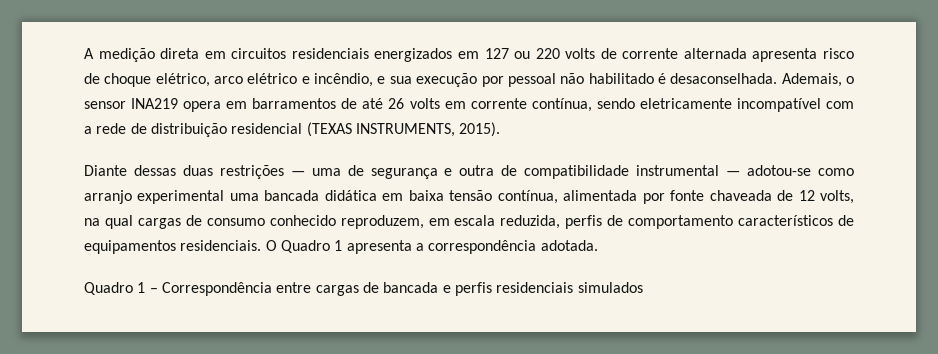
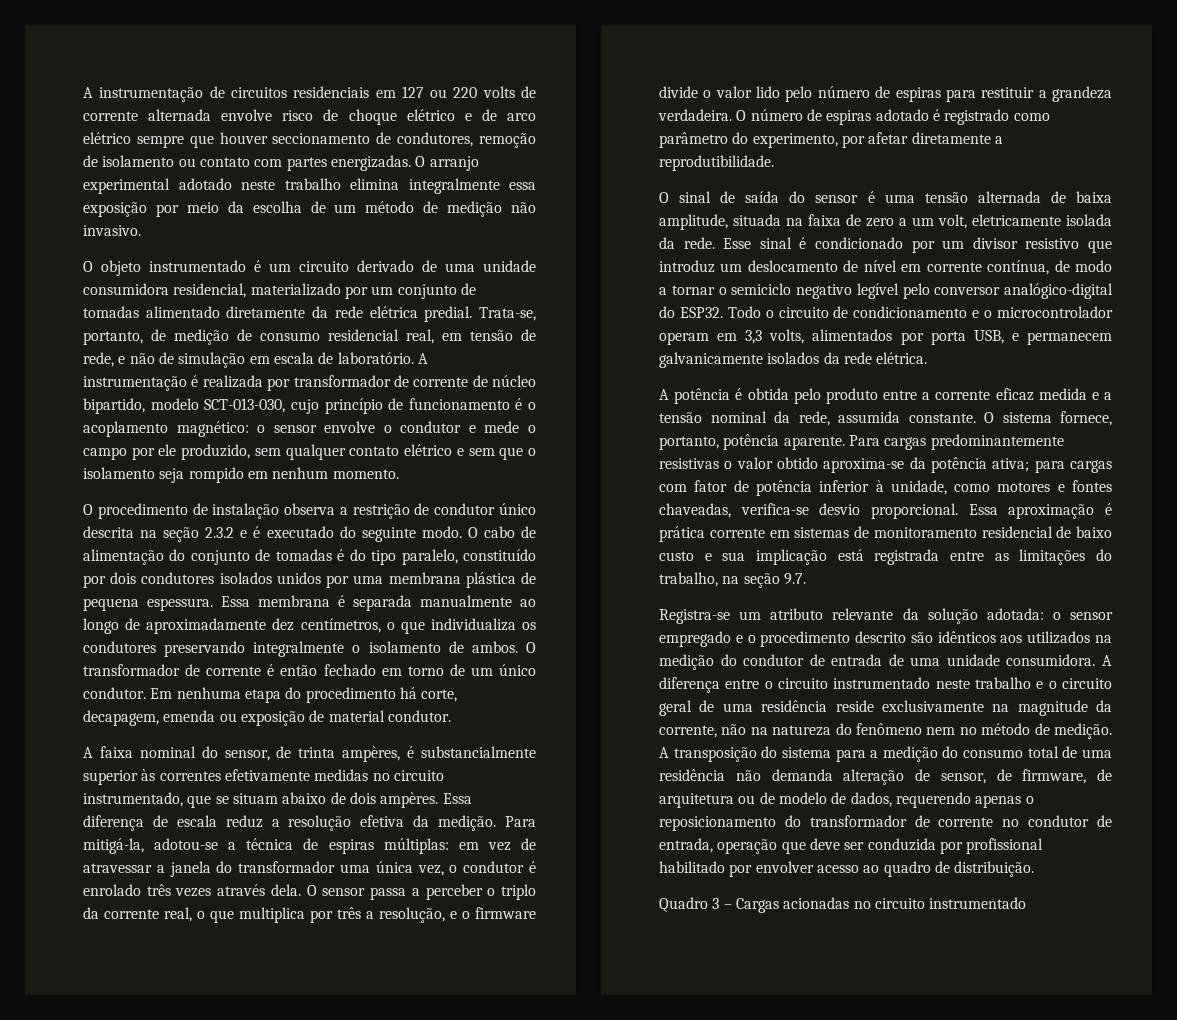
[84,48,226,62] A medição direta em -> [83,86,225,102] A instrumentação de
[374,48,453,62] energizados -> (370, 92) none
[752,48,818,62] apresenta -> [221,109,273,121] envolve
[155,73,855,87] [84,98,855,112] [84,122,501,137] [84,165,855,179] [84,190,855,204] [84,215,855,229] [84,240,598,254] [84,282,643,296] elétrico, arco elétrico e incêndio, e sua execução por pessoal não habilitado é desaconselhada. Ademais, o sensor INA219 opera em barramentos de até 26 volts em corrente contínua, sendo eletricamente incompatível com a rede de distribuição residencial (TEXAS INSTRUMENTS, 2015). // Diante dessas duas restrições — uma de segurança e outra de compatibilidade instrumental — adotou-se como arranjo experimental uma bancada didática em baixa tensão contínua, alimentada por fonte chaveada de 12 volts, na qual cargas de consumo conhecido reproduzem, em escala reduzida, perfis de comportamento característicos de equipamentos residenciais. O Quadro 1 apresenta a correspondência adotada. // Quadro 1 – Correspondência entre cargas de bancada e perfis residenciais simulados -> [406,109,536,121] [83,132,536,148] [83,155,479,171] [83,178,536,194] [83,201,536,217] [83,225,141,236] [83,260,536,276] [83,283,476,299] [83,306,536,322] [83,329,536,345] [83,352,428,368] [83,375,536,391] [83,398,536,414] [83,421,536,437] [83,444,537,460] [83,467,399,483] [83,503,536,519] [83,526,536,542] [83,549,537,565] [83,572,536,588] [83,595,536,611] [83,618,536,634] [83,641,537,657] [83,664,537,676] [83,687,458,703] [83,710,451,726] [83,746,536,762] [83,769,444,785] [83,792,472,808] [83,815,537,831] [83,838,536,854] [83,861,536,877] [83,884,536,900] [83,907,536,923] [659,86,1112,102] [658,109,1050,125] [659,132,1003,148] [659,155,774,171] [659,191,1112,203] [659,214,1112,230] [659,237,1112,253] [659,260,1112,275] [659,283,1113,299] [659,306,1113,318] [659,329,1112,345] [659,352,928,368] [659,388,1112,404] [659,411,1112,426] [659,434,1064,450] [659,457,1112,473] [659,480,1112,496] [659,503,1112,519] [659,526,1112,542] [659,549,1112,565] [659,572,806,588] [659,608,1113,624] [659,631,1112,647] [659,654,1112,670] [659,677,1112,693] [659,700,1112,716] [659,723,1112,739] [659,746,1112,762] [659,769,1112,785] [659,792,1034,808] [659,815,1112,831] [659,838,1044,854] [659,861,1035,877] [659,897,1027,913] elétrico e de arco elétrico sempre que houver seccionamento de condutores, remoção de isolamento ou contato com partes energizadas. O arranjo experimental adotado neste trabalho elimina integralmente essa exposição por meio da escolha de um método de medição não invasivo. // O objeto instrumentado é um circuito derivado de uma unidade consumidora residencial, materializado por um conjunto de tomadas alimentado diretamente da rede elétrica predial. Trata-se, portanto, de medição de consumo residencial real, em tensão de rede, e não de simulação em escala de laboratório. A instrumentação é realizada por transformador de corrente de núcleo bipartido, modelo SCT-013-030, cujo princípio de funcionamento é o acoplamento magnético: o sensor envolve o condutor e mede o campo por ele produzido, sem qualquer contato elétrico e sem que o isolamento seja rompido em nenhum momento. // O procedimento de instalação observa a restrição de condutor único descrita na seção 2.3.2 e é executado do seguinte modo. O cabo de alimentação do conjunto de tomadas é do tipo paralelo, constituído por dois condutores isolados unidos por uma membrana plástica de pequena espessura. Essa membrana é separada manualmente ao longo de aproximadamente dez centímetros, o que individualiza os condutores preservando integralmente o isolamento de ambos. O transformador de corrente é então fechado em torno de um único condutor. Em nenhuma etapa do procedimento há corte, decapagem, emenda ou exposição de material condutor. // A faixa nominal do sensor, de trinta ampères, é substancialmente superior às correntes efetivamente medidas no circuito instrumentado, que se situam abaixo de dois ampères. Essa diferença de escala reduz a resolução efetiva da medição. Para mitigá-la, adotou-se a técnica de espiras múltiplas: em vez de atravessar a janela do transformador uma única vez, o condutor é enrolado três vezes através dela. O sensor passa a perceber o triplo da corrente real, o que multiplica por três a resolução, e o firmware divide o valor lido pelo número de espiras para restituir a grandeza verdadeira. O número de espiras adotado é registrado como parâmetro do experimento, por afetar diretamente a reprodutibilidade. // O sinal de saída do sensor é uma tensão alternada de baixa amplitude, situada na faixa de zero a um volt, eletricamente isolada da rede. Esse sinal é condicionado por um divisor resistivo que introduz um deslocamento de nível em corrente contínua, de modo a tornar o semiciclo negativo legível pelo conversor analógico-digital do ESP32. Todo o circuito de condicionamento e o microcontrolador operam em 3,3 volts, alimentados por porta USB, e permanecem galvanicamente isolados da rede elétrica. // A potência é obtida pelo produto entre a corrente eficaz medida e a tensão nominal da rede, assumida constante. O sistema fornece, portanto, potência aparente. Para cargas predominantemente resistivas o valor obtido aproxima-se da potência ativa; para cargas com fator de potência inferior à unidade, como motores e fontes chaveadas, verifica-se desvio proporcional. Essa aproximação é prática corrente em sistemas de monitoramento residencial de baixo custo e sua implicação está registrada entre as limitações do trabalho, na seção 9.7. // Registra-se um atributo relevante da solução adotada: o sensor empregado e o procedimento descrito são idênticos aos utilizados na medição do condutor de entrada de uma unidade consumidora. A diferença entre o circuito instrumentado neste trabalho e o circuito geral de uma residência reside exclusivamente na magnitude da corrente, não na natureza do fenômeno nem no método de medição. A transposição do sistema para a medição do consumo total de uma residência não demanda alteração de sensor, de firmware, de arquitetura ou de modelo de dados, requerendo apenas o reposicionamento do transformador de corrente no condutor de entrada, operação que deve ser conduzida por profissional habilitado por envolver acesso ao quadro de distribuição. // Quadro 3 – Cargas acionadas no circuito instrumentado

